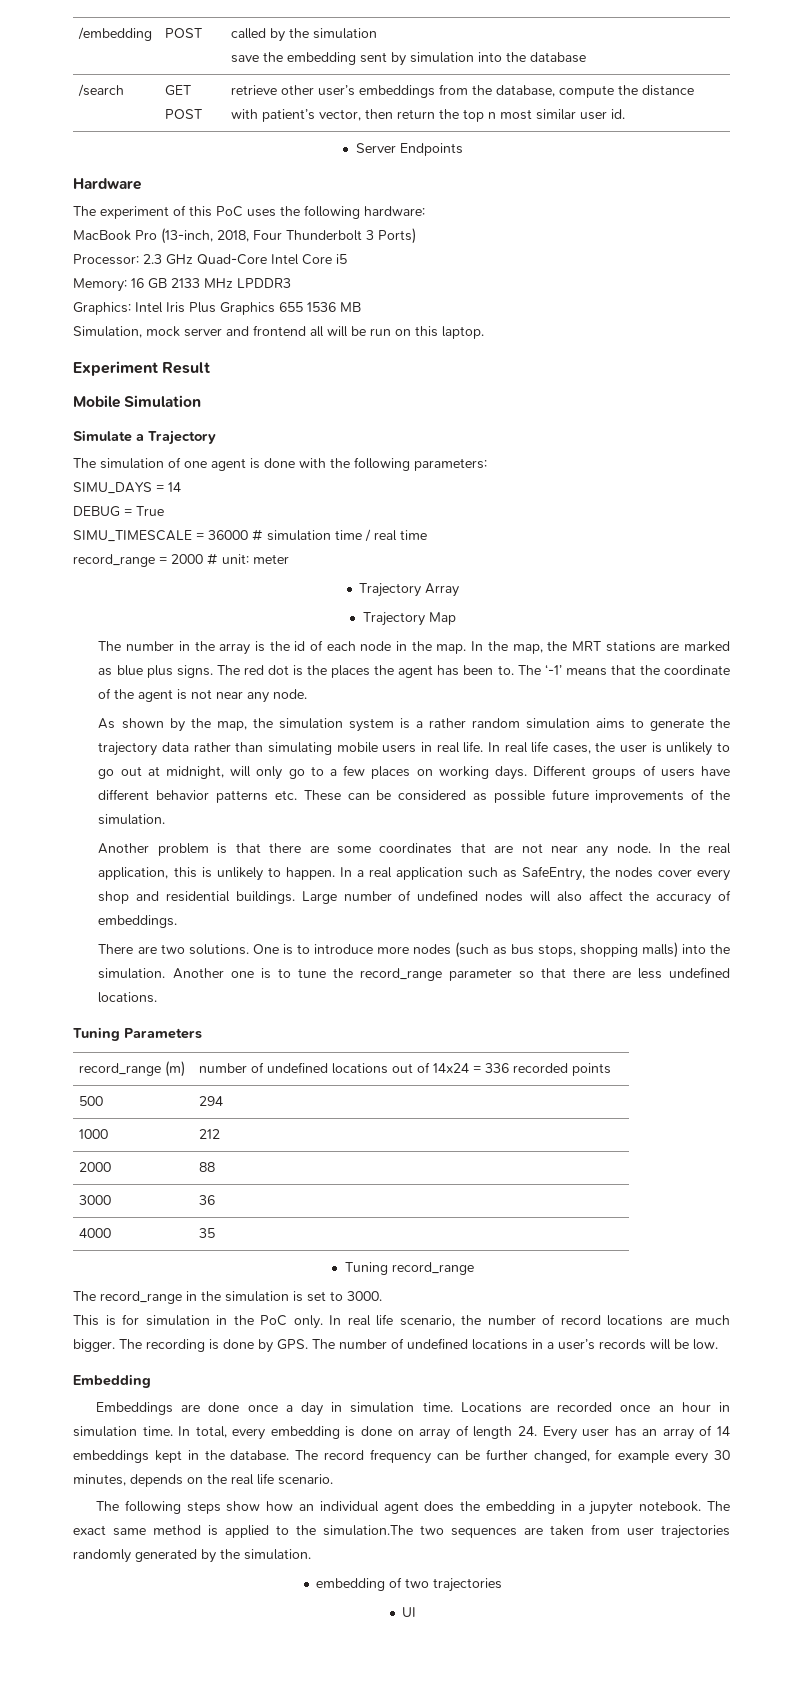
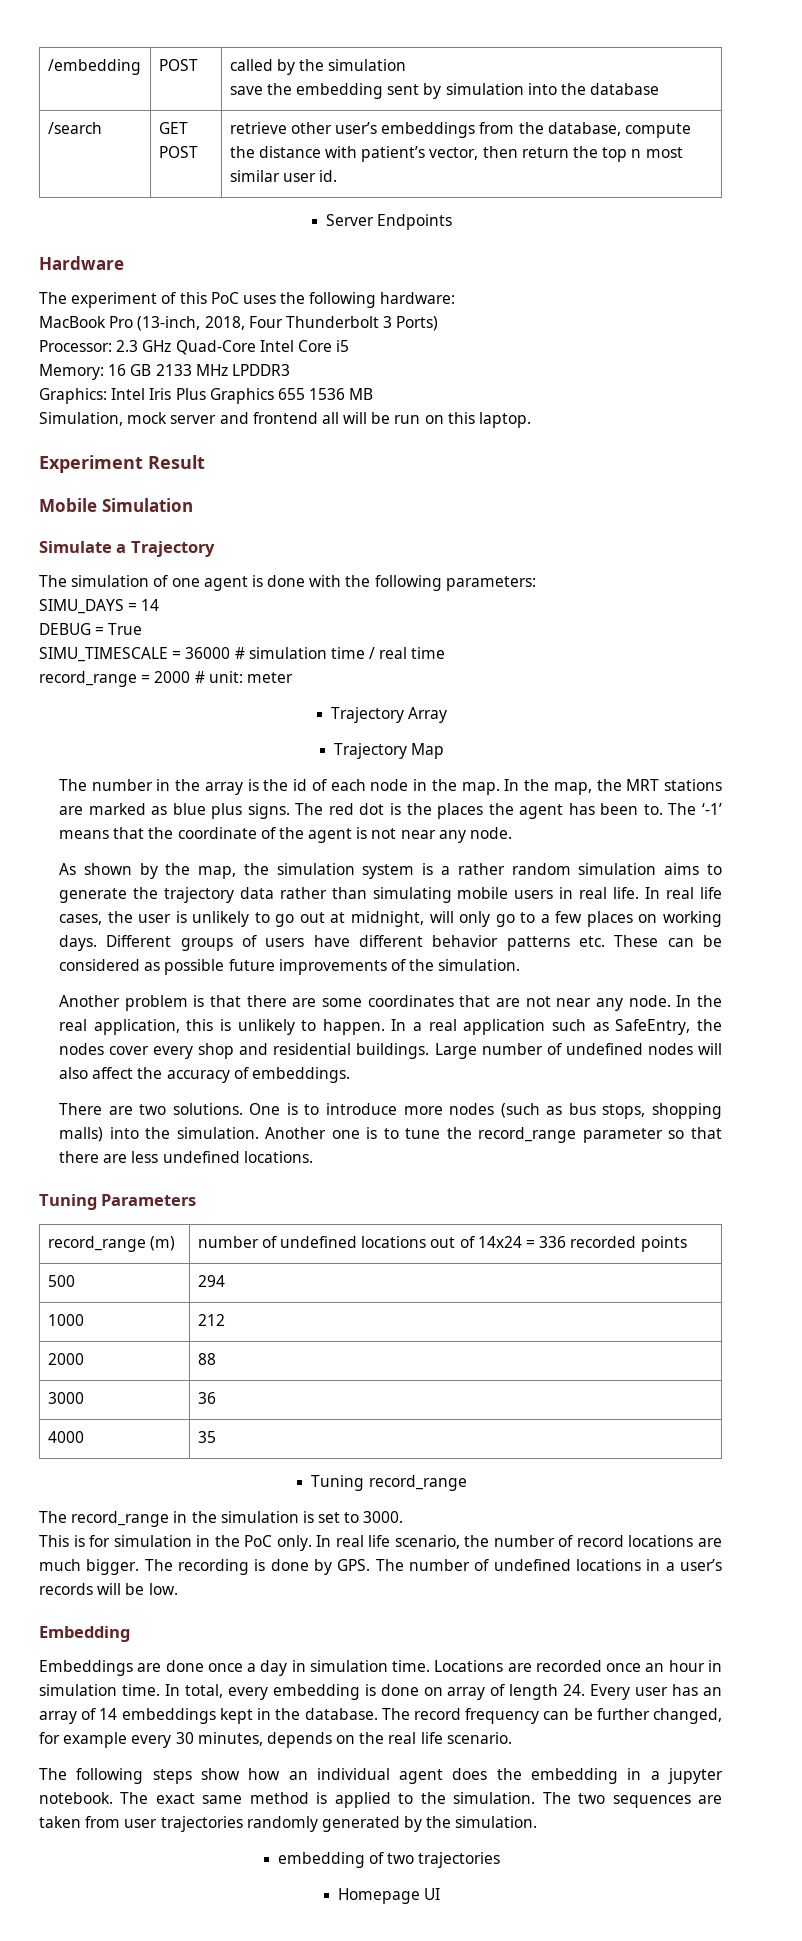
[323,1525,413,1536] simulation.The -> [453,1792,571,1804] simulation. The
(503, 1585) none -> [337,1888,420,1904] Homepage

